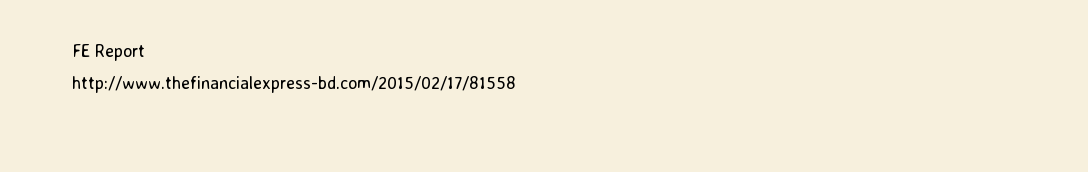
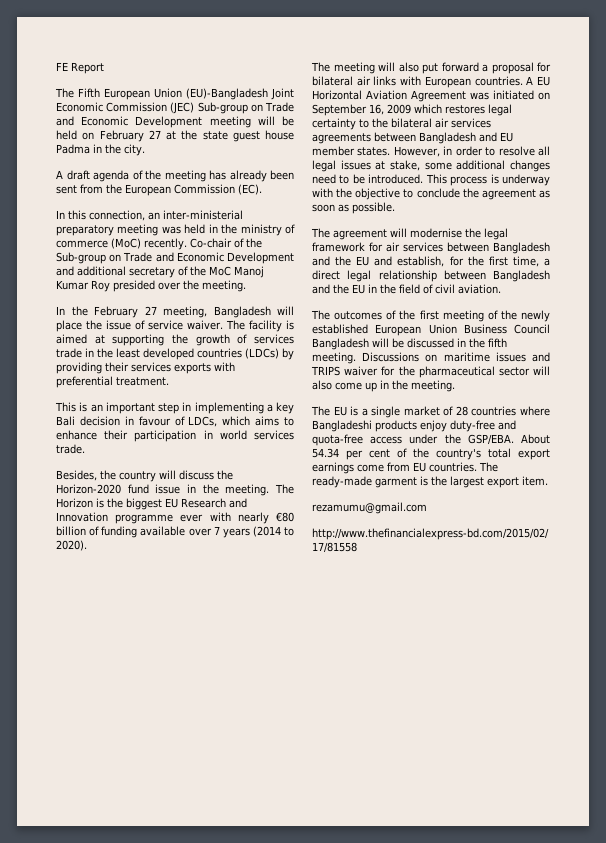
(145, 52) none -> [55,88,294,100] [56,102,295,114] [56,116,294,128] [56,130,294,142] [56,144,145,156] [56,170,294,182] [56,184,262,196] [56,210,243,221] [56,224,295,236] [56,238,262,250] [56,252,294,264] [56,266,264,278] [56,280,246,292] [56,306,294,318] [56,320,294,332] [56,334,294,346] [56,348,294,360] [56,362,235,374] [56,376,169,388] [55,402,294,414] [56,416,294,427] [56,430,294,442] [56,444,85,454] [56,470,233,482] [56,484,294,496] [56,498,247,510] [56,512,294,524] [56,526,294,538] [56,540,87,551] [311,62,551,74] [312,76,550,88] [312,90,550,102] [312,104,512,116] [312,118,491,130] [312,132,513,144] [312,146,550,157] [312,160,550,172] [312,174,550,186] [312,188,550,200] [312,202,395,214] [311,228,508,240] [312,242,550,254] [312,256,550,267] [312,270,550,282] [312,284,501,294] [311,310,550,322] [312,324,550,336] [312,338,507,350] [312,352,550,364] [311,366,550,378] [312,380,455,392] [311,406,550,418] [312,420,516,432] [312,434,550,446] [312,448,550,460] [312,462,498,474] [312,476,548,488] [312,502,427,514] // The Fifth European Union (EU)-Bangladesh Joint Economic Commission (JEC) Sub-group on Trade and Economic Development meeting will be held on February 27 at the state guest house Padma in the city. // A draft agenda of the meeting has already been sent from the European Commission (EC). // In this connection, an inter-ministerial preparatory meeting was held in the ministry of commerce (MoC) recently. Co-chair of the Sub-group on Trade and Economic Development and additional secretary of the MoC Manoj Kumar Roy presided over the meeting. // In the February 27 meeting, Bangladesh will place the issue of service waiver. The facility is aimed at supporting the growth of services trade in the least developed countries (LDCs) by providing their services exports with preferential treatment. // This is an important step in implementing a key Bali decision in favour of LDCs, which aims to enhance their participation in world services trade. // Besides, the country will discuss the Horizon-2020 fund issue in the meeting. The Horizon is the biggest EU Research and Innovation programme ever with nearly €80 billion of funding available over 7 years (2014 to 2020). // The meeting will also put forward a proposal for bilateral air links with European countries. A EU Horizontal Aviation Agreement was initiated on September 16, 2009 which restores legal certainty to the bilateral air services agreements between Bangladesh and EU member states. However, in order to resolve all legal issues at stake, some additional changes need to be introduced. This process is underway with the objective to conclude the agreement as soon as possible. // The agreement will modernise the legal framework for air services between Bangladesh and the EU and establish, for the first time, a direct legal relationship between Bangladesh and the EU in the field of civil aviation. // The outcomes of the first meeting of the newly established European Union Business Council Bangladesh will be discussed in the fifth meeting. Discussions on maritime issues and TRIPS waiver for the pharmaceutical sector will also come up in the meeting. // The EU is a single market of 28 countries where Bangladeshi products enjoy duty-free and quota-free access under the GSP/EBA. About 54.34 per cent of the country's total export earnings come from EU countries. The ready-made garment is the largest export item. // rezamumu@gmail.com

